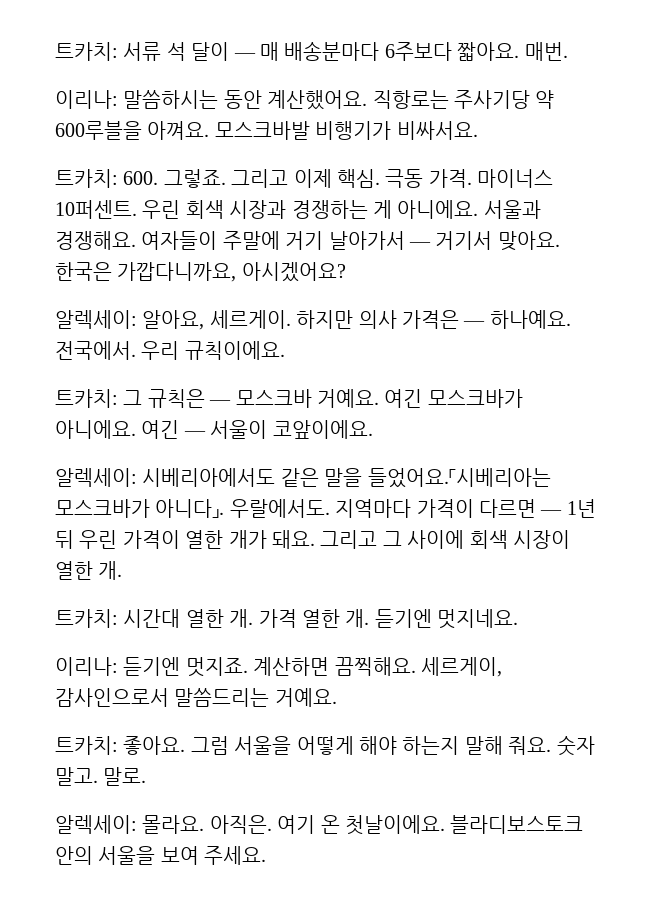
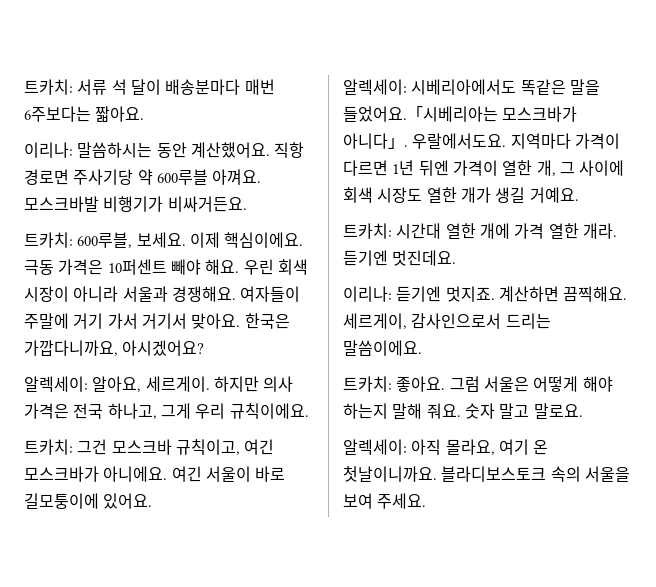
[233,41,452,61] — 매 배송분마다 6주보다 -> [165,79,275,95] [24,106,91,122] 배송분마다 매번 6주보다는
[524,42,568,61] 매번. -> (145, 114) none
[372,90,449,109] 직항로는 -> [274,142,305,158] [24,169,69,185] 직항 경로면
[55,121,142,140] 600루블을 -> [156,169,208,185] 600루블
[396,121,478,140] [55,169,554,188] [55,200,479,219] 비싸서요. // 트카치: 600. 그렇죠. 그리고 이제 핵심. 극동 가격. 마이너스 10퍼센트. 우린 회색 시장과 경쟁하는 게 아니에요. -> [167,196,247,212] [24,232,304,248] [24,259,308,275] [24,286,119,302] 비싸거든요. // 트카치: 600루블, 보세요. 이제 핵심이에요. 극동 가격은 10퍼센트 빼야 해요. 우린 회색 시장이 아니라
[328,231,431,250] 날아가서 — -> [107,313,138,329] 가서
[463,310,571,329] [55,341,136,360] — 하나예요. 전국에서. -> [73,403,191,419] 전국 하나고, 그게
[123,389,523,408] [55,420,373,439] 그 규칙은 — 모스크바 거예요. 여긴 모스크바가 아니에요. 여긴 — 서울이 코앞이에요. -> [77,439,275,455] [24,466,286,482] [24,493,153,509] 그건 모스크바 규칙이고, 여긴 모스크바가 아니에요. 여긴 서울이 바로 길모퉁이에 있어요.
[280,468,319,487] 같은 -> [520,79,566,95] 똑같은
[229,499,330,518] 우랄에서도. -> [412,133,507,149] 우랄에서도요.
[540,499,596,518] [55,530,570,549] [55,561,123,580] — 1년 뒤 우린 가격이 열한 개가 돼요. 그리고 그 사이에 회색 시장이 열한 개. -> [392,160,625,176] [343,187,579,203] 1년 뒤엔 가격이 열한 개, 그 사이에 회색 시장도 열한 개가 생길 거예요.
[229,609,254,628] 개. -> [479,223,510,239] 개에
[345,609,519,629] 개. 듣기엔 멋지네요. -> [582,223,617,239] [343,250,457,266] 개라. 듣기엔 멋진데요.
[174,688,337,707] 말씀드리는 거예요. -> [505,313,551,329] [343,340,422,356] 드리는 말씀이에요.
[234,736,292,755] 서울을 -> [483,376,529,392] 서울은
[55,767,147,786] [55,815,584,835] [55,846,93,865] 말고. 말로. // 알렉세이: 몰라요. 아직은. 여기 온 첫날이에요. 블라디보스토크 안의 -> [499,403,583,419] [343,439,549,455] [343,466,581,482] 말고 말로요. // 알렉세이: 아직 몰라요, 여기 온 첫날이니까요. 블라디보스토크 속의

